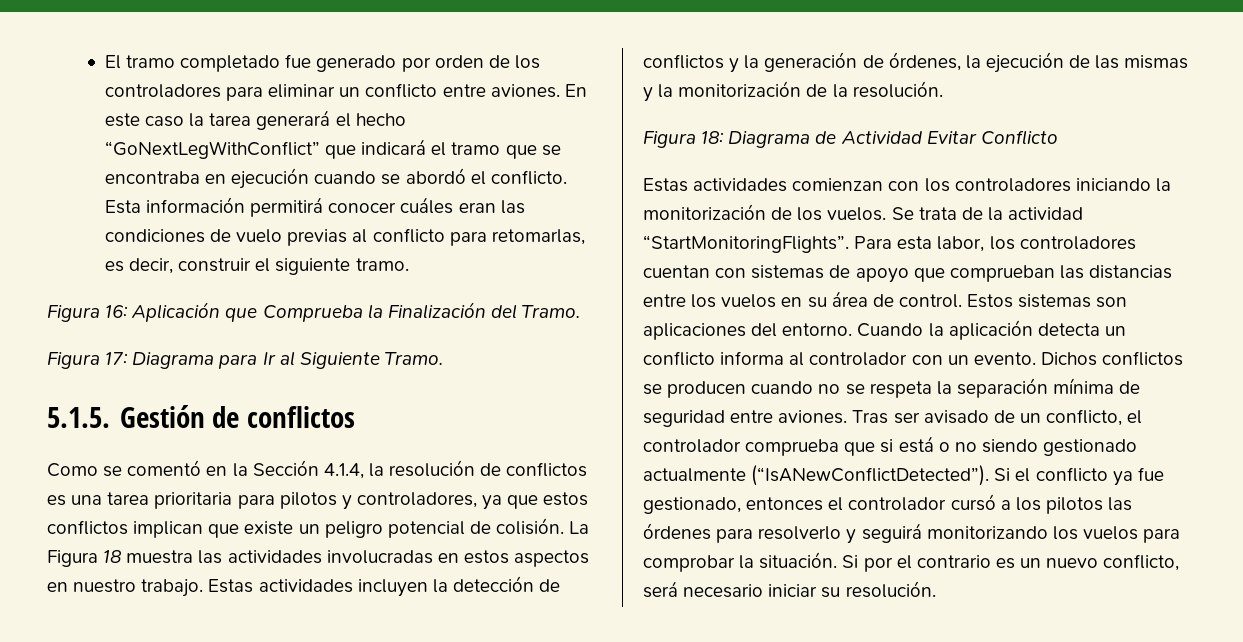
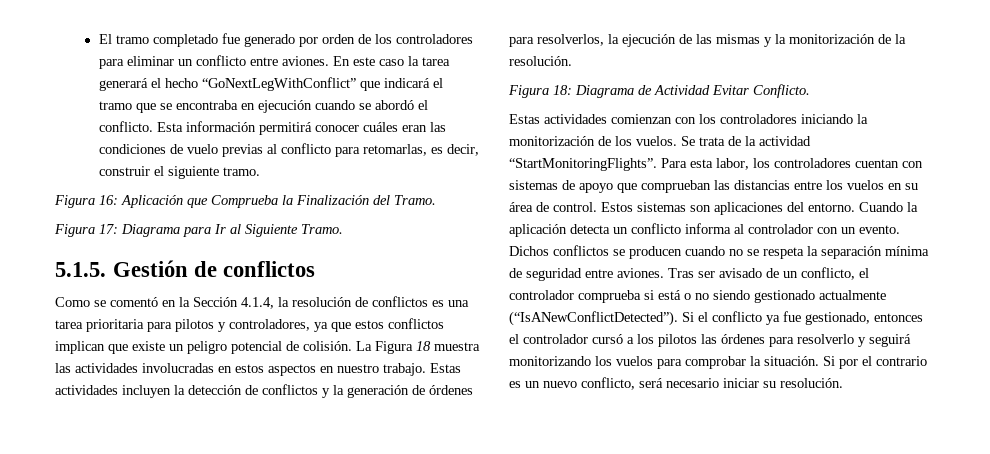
[888,52,961,71] órdenes, -> [429,385,473,395] [509,34,604,47] órdenes para resolverlos,
[980,130,1058,145] Conflicto -> [753,84,810,98] Conflicto.
[844,442,876,456] que -> (641, 296) none

